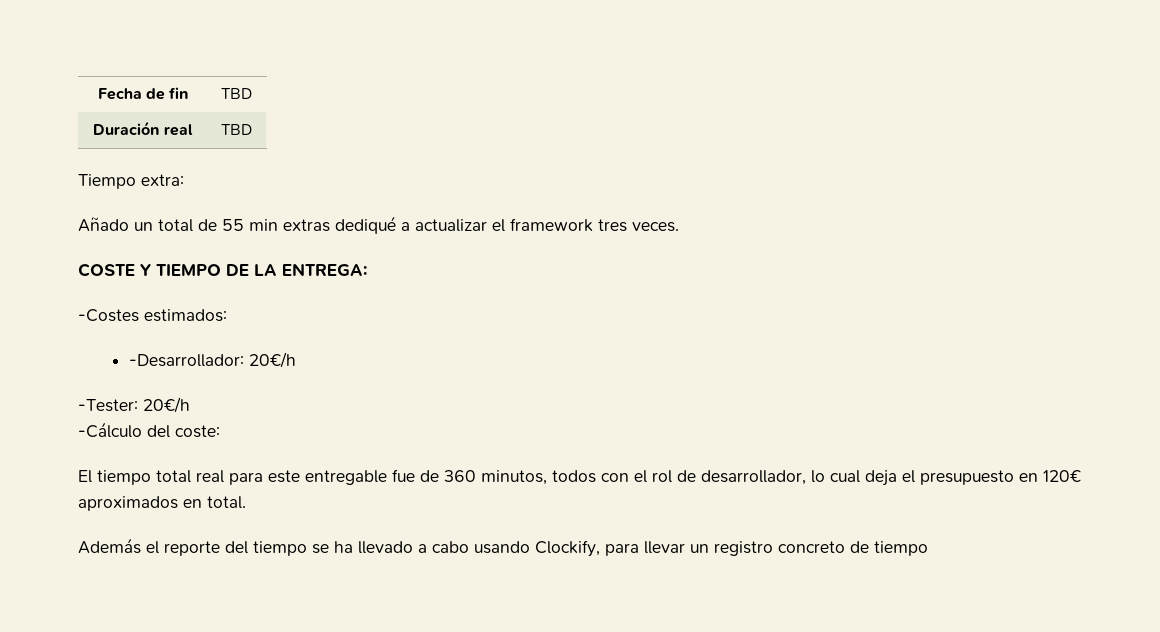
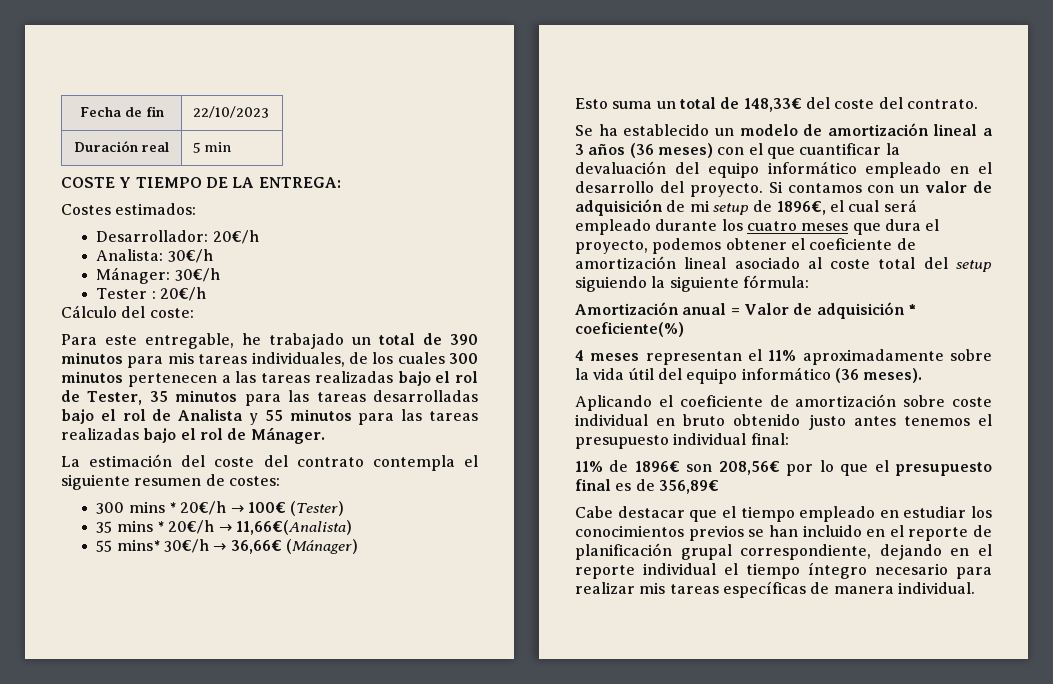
[220,88,252,99] TBD -> [192,106,269,118] 22/10/2023
[220,124,252,135] [78,174,184,189] [78,216,679,234] TBD // Tiempo extra: // Añado un total de 55 min extras dediqué a actualizar el framework tres veces. -> [192,142,231,153] 5 min
[78,309,139,322] -Costes -> [61,204,111,215] Costes
[128,352,296,368] [78,397,190,413] [78,422,142,438] -Desarrollador: 20€/h // -Tester: 20€/h // -Cálculo -> [96,230,259,244] [96,249,213,263] [96,267,220,284] [96,287,207,301] [61,305,117,318] Desarrollador: 20€/h // Analista: 30€/h // Mánager: 30€/h // Tester : 20€/h // Cálculo
[78,469,1081,486] [78,496,246,511] [78,538,928,557] El tiempo total real para este entregable fue de 360 minutos, todos con el rol de desarrollador, lo cual deja el presupuesto en 120€ aproximados en total. // Además el reporte del tiempo se ha llevado a cabo usando Clockify, para llevar un registro concreto de tiempo -> [61,333,478,349] [61,352,478,368] [61,371,478,387] [61,390,478,406] [61,409,479,425] [61,427,325,444] [61,454,478,471] [61,474,280,490] [96,501,345,516] [96,520,353,535] [96,539,359,554] [575,97,978,112] [575,123,993,136] [575,143,900,159] [575,161,992,178] [575,181,992,197] [575,199,917,216] [575,219,940,235] [575,238,916,254] [575,256,992,272] [575,275,809,292] [575,302,916,319] [575,322,684,337] [575,349,992,365] [575,367,923,384] [575,394,992,411] [575,414,992,430] [575,433,789,449] [575,460,992,476] [575,479,719,494] [575,506,992,522] [575,525,992,541] [575,543,993,560] [575,562,992,579] [575,581,975,598] Para este entregable, he trabajado un total de 390 minutos para mis tareas individuales, de los cuales 300 minutos pertenecen a las tareas realizadas bajo el rol de Tester, 35 minutos para las tareas desarrolladas bajo el rol de Analista y 55 minutos para las tareas realizadas bajo el rol de Mánager. // La estimación del coste del contrato contempla el siguiente resumen de costes: // 300 mins * 20€/h → 100€ (Tester) // 35 mins * 20€/h → 11,66€(Analista) // 55 mins* 30€/h → 36,66€ (Mánager) // Esto suma un total de 148,33€ del coste del contrato. // Se ha establecido un modelo de amortización lineal a 3 años (36 meses) con el que cuantificar la devaluación del equipo informático empleado en el desarrollo del proyecto. Si contamos con un valor de adquisición de mi setup de 1896€, el cual será empleado durante los cuatro meses que dura el proyecto, podemos obtener el coeficiente de amortización lineal asociado al coste total del setup siguiendo la siguiente fórmula: // Amortización anual = Valor de adquisición * coeficiente(%) // 4 meses representan el 11% aproximadamente sobre la vida útil del equipo informático (36 meses). // Aplicando el coeficiente de amortización sobre coste individual en bruto obtenido justo antes tenemos el presupuesto individual final: // 11% de 1896€ son 208,56€ por lo que el presupuesto final es de 356,89€ // Cabe destacar que el tiempo empleado en estudiar los conocimientos previos se han incluido en el reporte de planificación grupal correspondiente, dejando en el reporte individual el tiempo íntegro necesario para realizar mis tareas específicas de manera individual.

